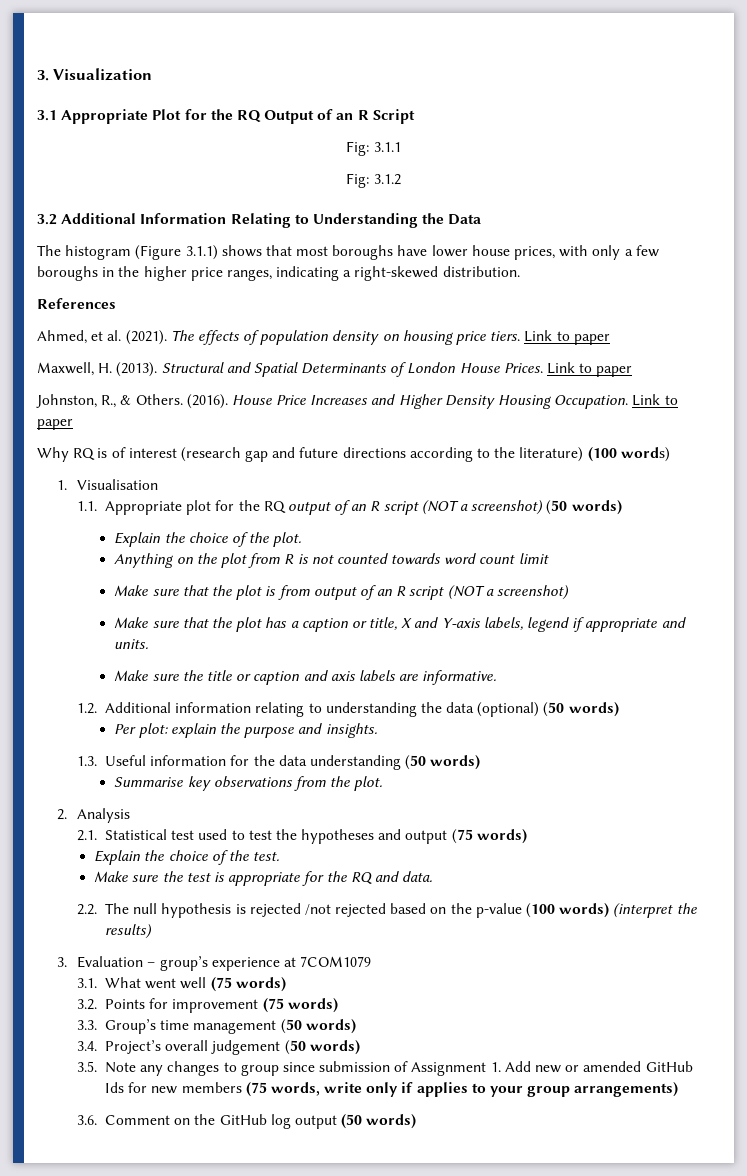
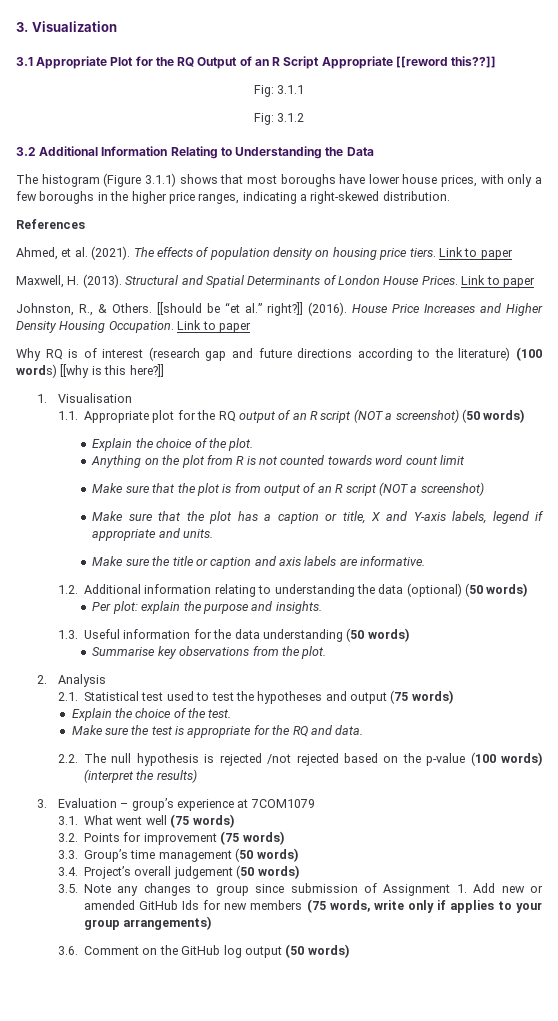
(415, 116) none -> [321,56,497,69] Appropriate [[reword this??]]
(183, 399) none -> [157,302,303,316] [[should be “et al.” right?]]
(670, 454) none -> [60,364,164,378] [[why is this here?]]

